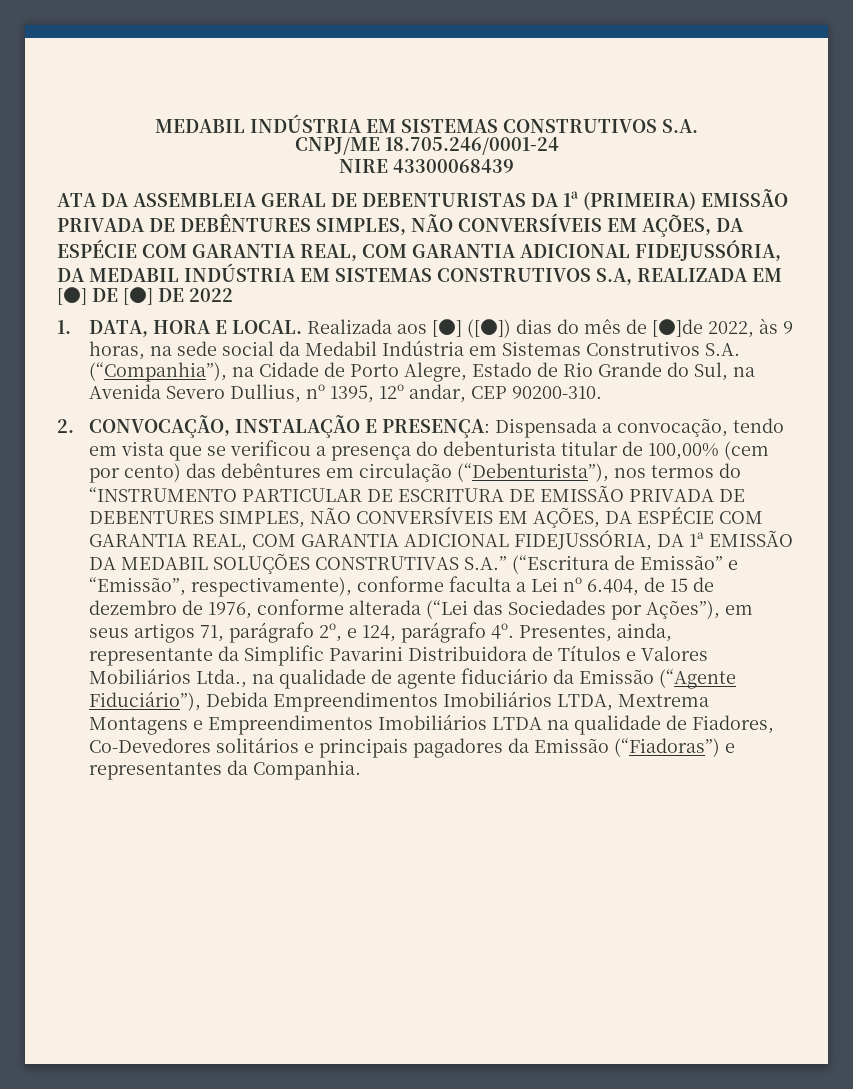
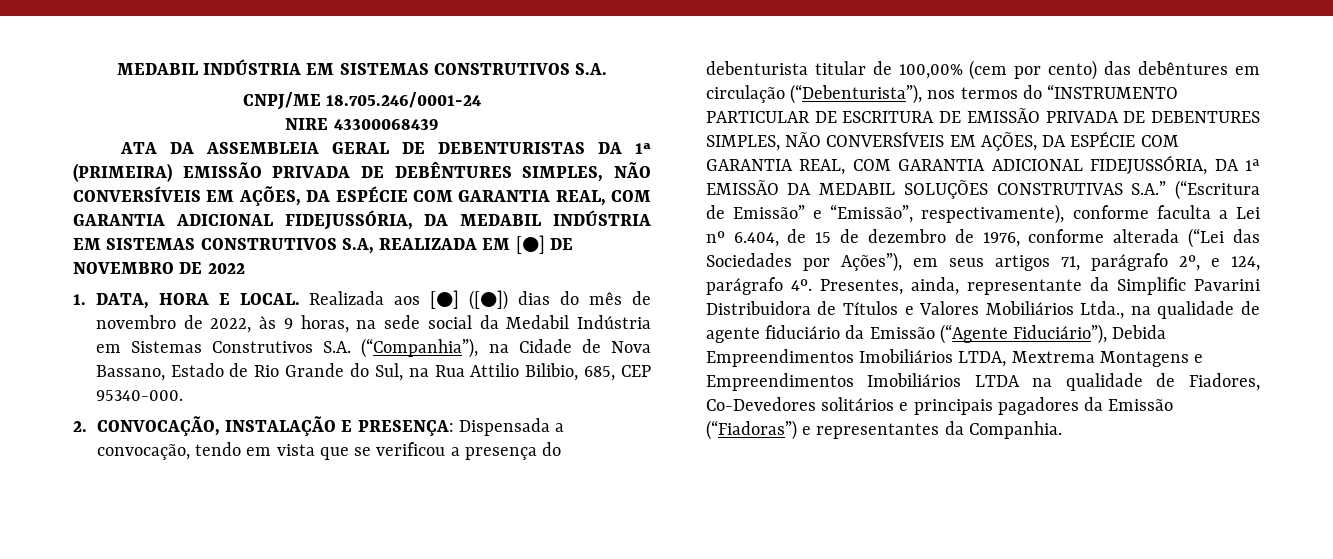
[123,287,153,305] [●] -> [73,262,174,274] NOVEMBRO
[651,319,703,337] [●]de -> [95,315,203,329] novembro de
[349,362,467,382] Porto Alegre, -> [611,341,651,353] [95,365,165,381] Nova Bassano,
[88,384,602,403] Avenida Severo Dullius, nº 1395, 12º andar, CEP 90200-310. -> [434,363,652,381] [95,390,183,401] Rua Attilio Bilibio, 685, CEP 95340-000.

